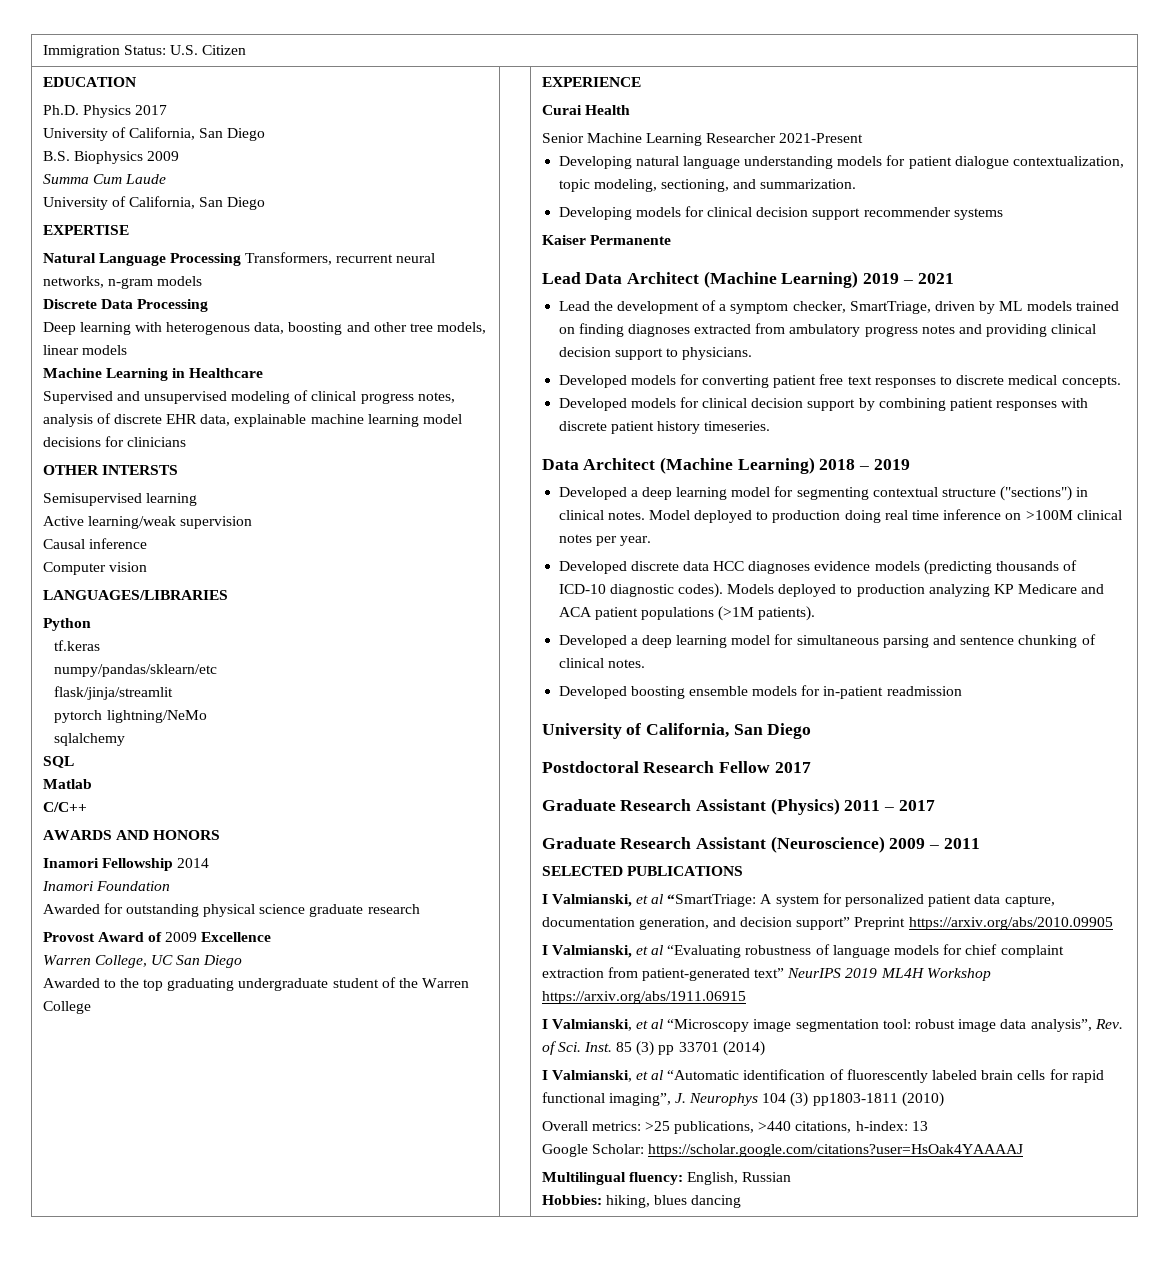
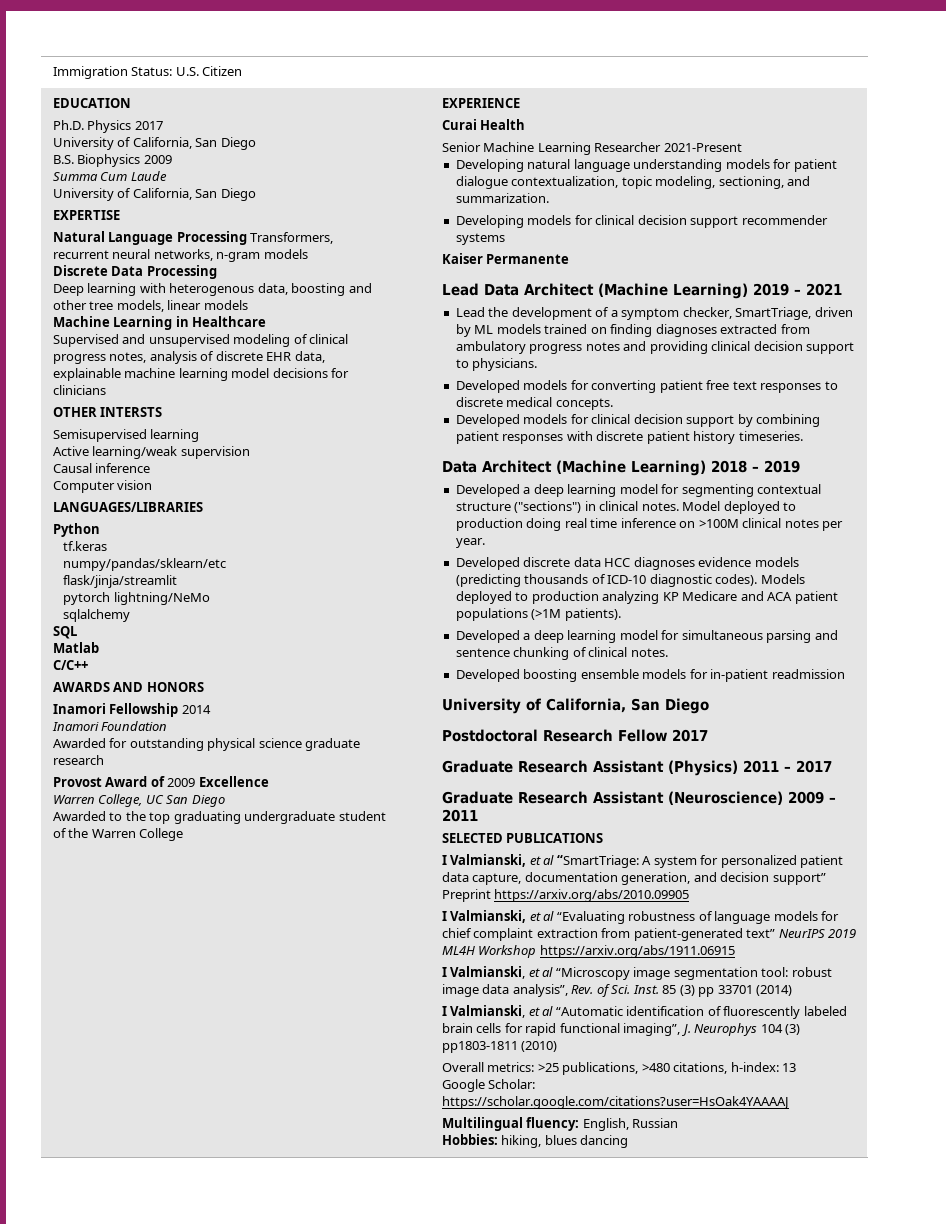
[758,1121,792,1131] >440 -> [641,1063,670,1072] >480

